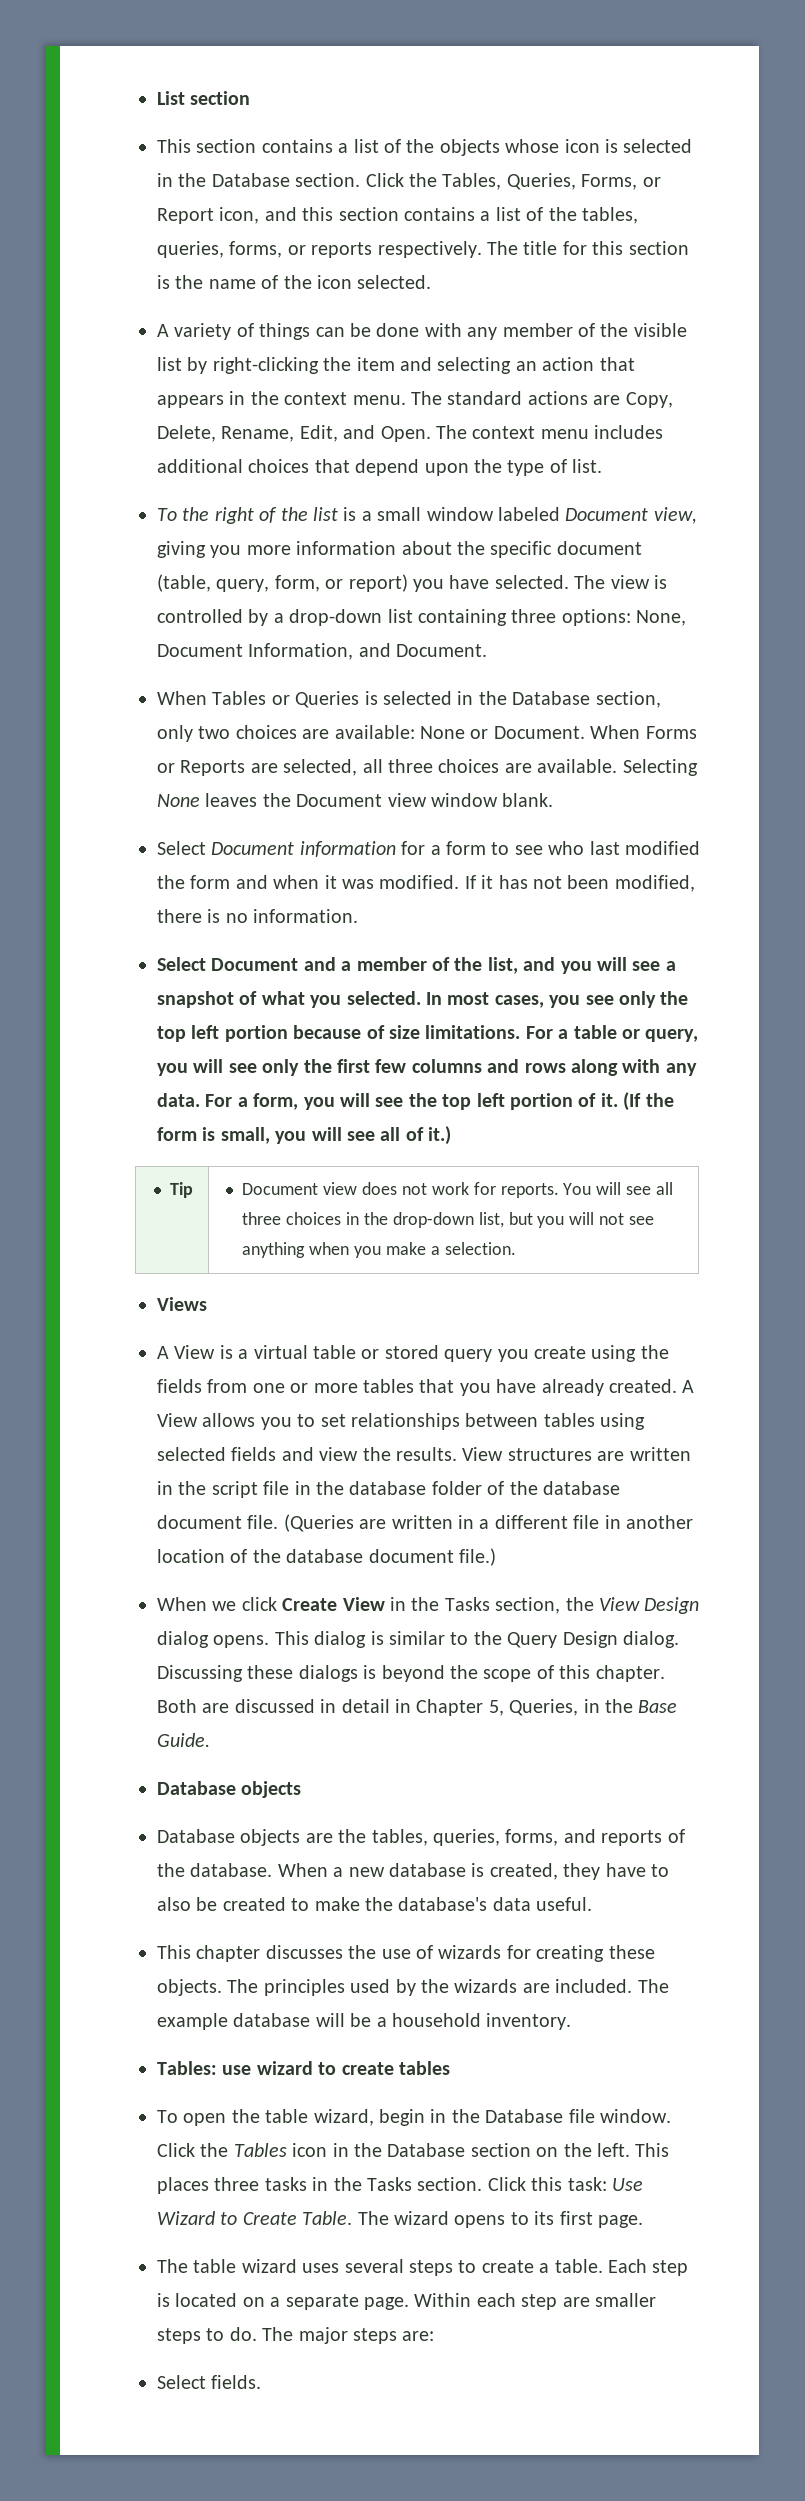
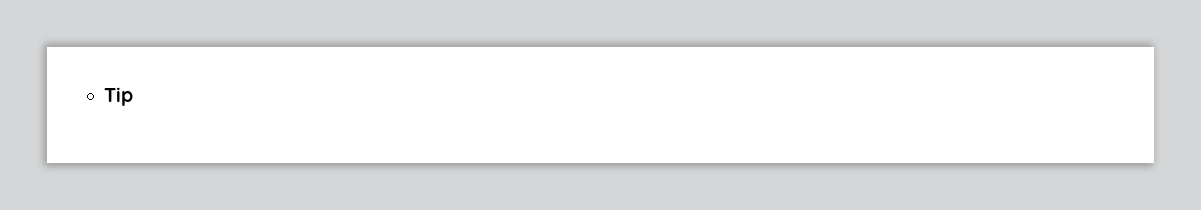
[157,91,251,105] [157,139,693,156] [157,173,661,190] [157,207,638,224] [157,241,689,258] [157,275,432,289] [157,323,687,340] [157,357,635,374] [157,391,673,408] [157,425,664,442] [157,459,603,476] [157,507,697,524] [157,541,642,558] [157,574,667,592] [157,609,687,626] [157,643,488,660] [157,691,661,708] [157,725,697,742] [157,759,698,776] [157,793,554,807] [157,841,700,857] [157,875,695,892] [157,909,359,923] [157,957,676,974] [157,991,689,1008] [157,1025,699,1042] [157,1059,697,1076] [157,1092,674,1111] [157,1126,452,1145] [170,1182,194,1198] [242,1182,674,1198] [242,1212,655,1228] [242,1242,516,1258] [157,1297,207,1311] [157,1345,669,1362] [157,1379,695,1396] [157,1413,646,1430] [157,1447,691,1461] [157,1481,620,1498] [157,1514,693,1532] [157,1548,496,1566] [157,1597,700,1614] [157,1631,679,1648] [157,1665,665,1682] [157,1699,678,1716] [157,1733,210,1747] [157,1781,302,1798] [157,1829,685,1846] [157,1863,669,1880] [157,1897,593,1911] [157,1945,655,1962] [157,1979,669,1996] [157,2013,572,2030] [157,2061,450,2075] [157,2109,671,2126] [157,2143,670,2157] [157,2177,643,2194] [157,2211,643,2228] [157,2259,689,2276] [157,2293,656,2310] [157,2327,435,2344] [157,2375,262,2389] List section // This section contains a list of the objects whose icon is selected in the Database section. Click the Tables, Queries, Forms, or Report icon, and this section contains a list of the tables, queries, forms, or reports respectively. The title for this section is the name of the icon selected. // A variety of things can be done with any member of the visible list by right-clicking the item and selecting an action that appears in the context menu. The standard actions are Copy, Delete, Rename, Edit, and Open. The context menu includes additional choices that depend upon the type of list. // To the right of the list is a small window labeled Document view, giving you more information about the specific document (table, query, form, or report) you have selected. The view is controlled by a drop-down list containing three options: None, Document Information, and Document. // When Tables or Queries is selected in the Database section, only two choices are available: None or Document. When Forms or Reports are selected, all three choices are available. Selecting None leaves the Document view window blank. // Select Document information for a form to see who last modified the form and when it was modified. If it has not been modified, there is no information. // Select Document and a member of the list, and you will see a snapshot of what you selected. In most cases, you see only the top left portion because of size limitations. For a table or query, you will see only the first few columns and rows along with any data. For a form, you will see the top left portion of it. (If the form is small, you will see all of it.) // Tip | Document view does not work for reports. You will see all three choices in the drop-down list, but you will not see anything when you make a selection. // Views // A View is a virtual table or stored query you create using the fields from one or more tables that you have already created. A View allows you to set relationships between tables using selected fields and view the results. View structures are written in the script file in the database folder of the database document file. (Queries are written in a different file in another location of the database document file.) // When we click Create View in the Tasks section, the View Design dialog opens. This dialog is similar to the Query Design dialog. Discussing these dialogs is beyond the scope of this chapter. Both are discussed in detail in Chapter 5, Queries, in the Base Guide. // Database objects // Database objects are the tables, queries, forms, and reports of the database. When a new database is created, they have to also be created to make the database's data useful. // This chapter discusses the use of wizards for creating these objects. The principles used by the wizards are included. The example database will be a household inventory. // Tables: use wizard to create tables // To open the table wizard, begin in the Database file window. Click the Tables icon in the Database section on the left. This places three tasks in the Tasks section. Click this task: Use Wizard to Create Table. The wizard opens to its first page. // The table wizard uses several steps to create a table. Each step is located on a separate page. Within each step are smaller steps to do. The major steps are: // Select fields. -> [104,87,134,106] Tip

